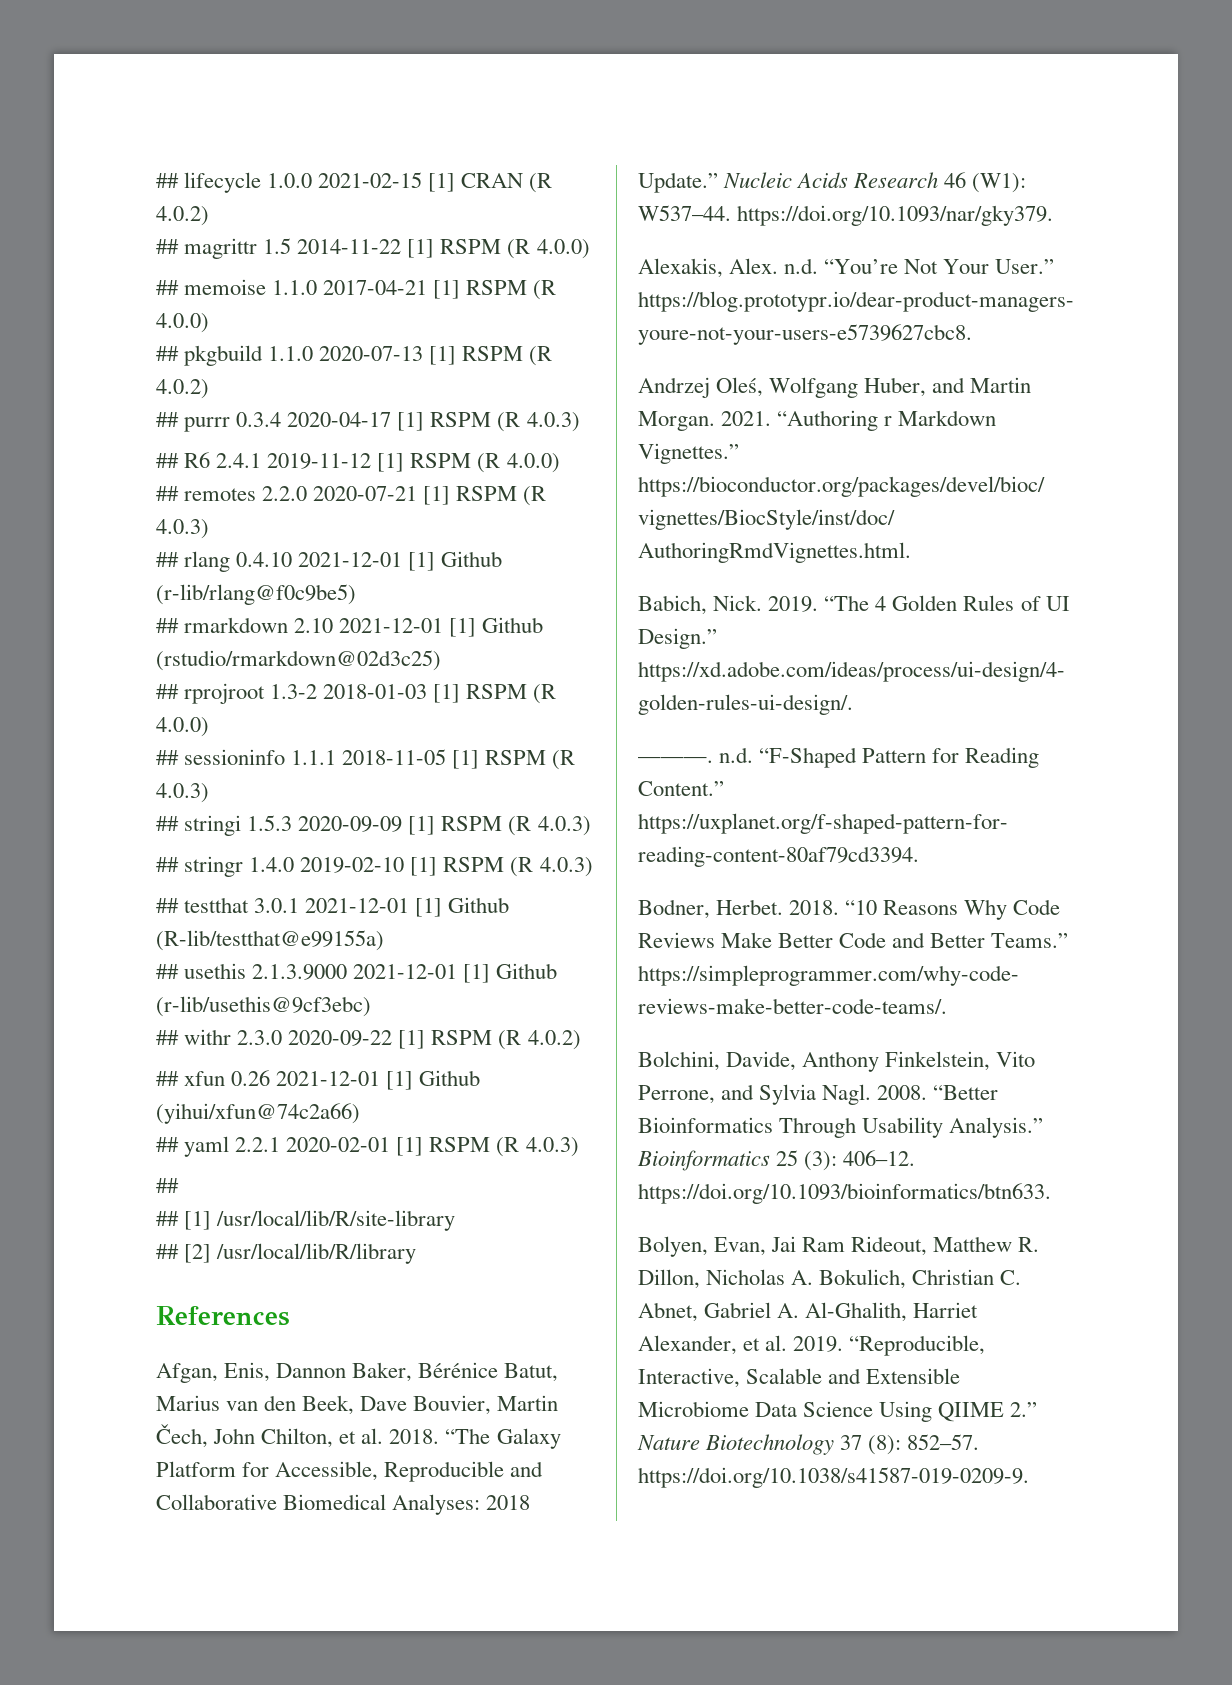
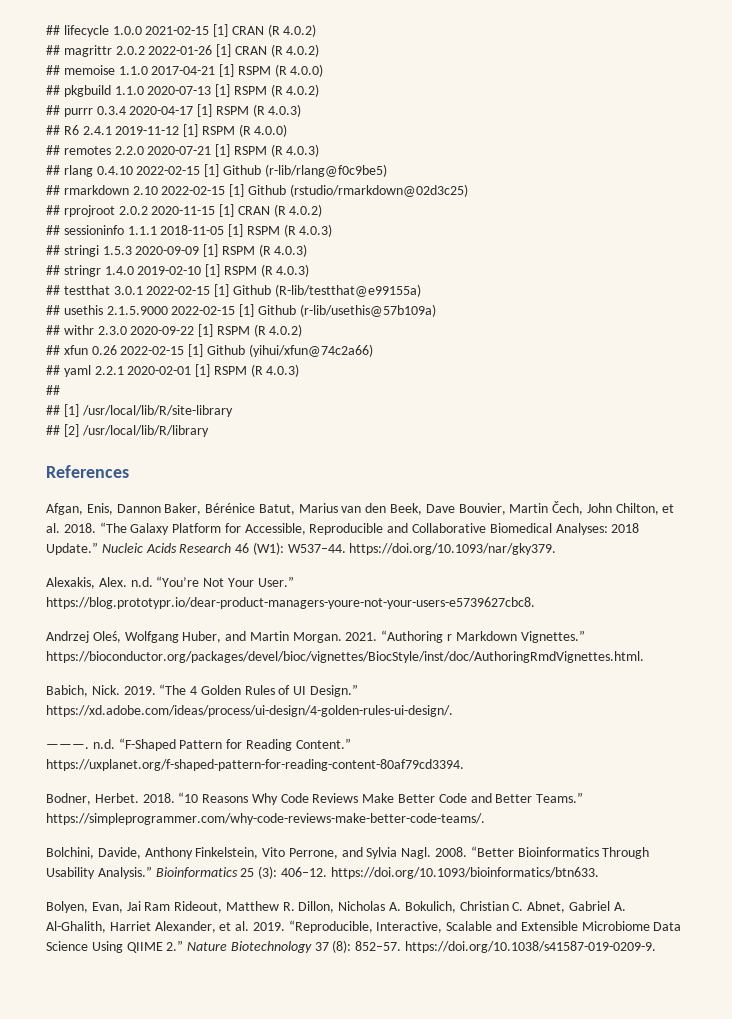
[263,238,590,259] 1.5 2014-11-22 [1] RSPM (R 4.0.0) -> [115,44,320,57] 2.0.2 2022-01-26 [1] CRAN (R 4.0.2)
[298,552,403,567] 2021-12-01 -> [136,166,201,175] 2022-02-15
[339,618,444,633] 2021-12-01 -> [161,186,226,195] 2022-02-15
[270,684,557,704] [156,717,209,737] 1.3-2 2018-01-03 [1] RSPM (R 4.0.0) -> [118,204,323,217] 2.0.2 2020-11-15 [1] CRAN (R 4.0.2)
[305,898,410,913] 2021-12-01 -> [146,286,211,295] 2022-02-15
[252,963,558,983] [156,996,371,1017] 2.1.3.9000 2021-12-01 [1] Github (r-lib/usethis@9cf3ebc) -> [106,304,436,317] 2.1.5.9000 2022-02-15 [1] Github (r-lib/usethis@57b109a)
[276,1071,381,1086] 2021-12-01 -> [120,346,185,355] 2022-02-15

